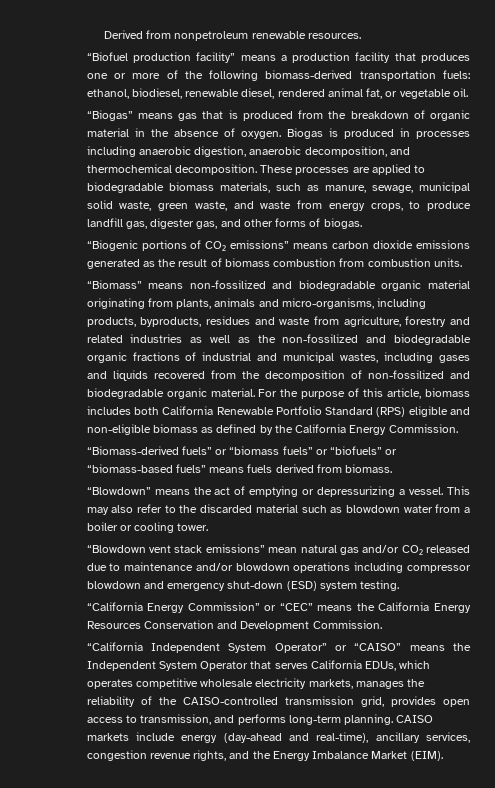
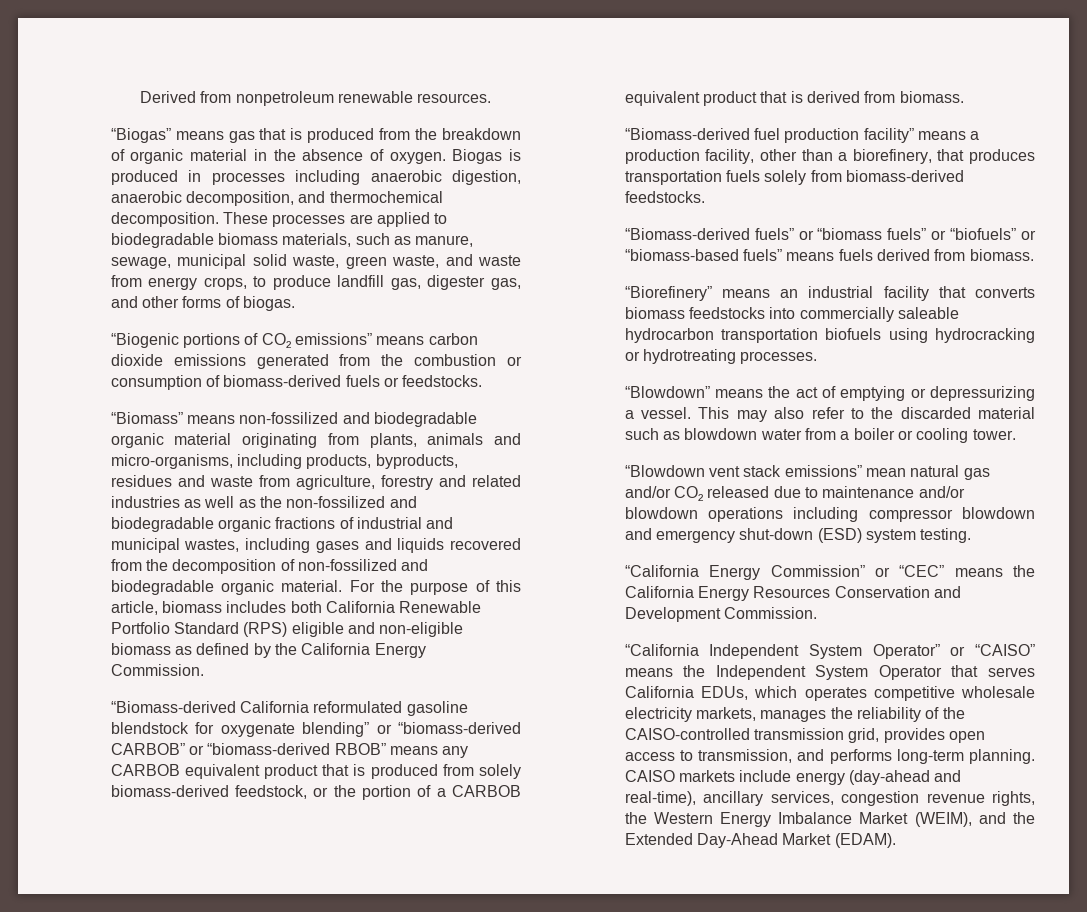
[86,52,470,63] [86,70,470,81] [86,88,468,99] // “Biofuel production facility” means a production facility that produces one or more of the following biomass-derived transportation fuels: ethanol, biodiesel, renewable diesel, rendered animal fat, or vegetable oil. -> (492, 98) none
[142,258,462,267] as the result of biomass combustion from combustion units. -> [339,354,522,366] [110,375,483,390] from the combustion or consumption of biomass-derived fuels or feedstocks.
(458, 428) none -> [110,701,468,716] [110,722,522,737] [110,743,469,758] [110,764,521,779] [110,785,521,800] [624,91,964,106] [624,128,980,143] [624,149,1035,164] [624,170,965,185] [624,191,705,203] // “Biomass-derived California reformulated gasoline blendstock for oxygenate blending” or “biomass-derived CARBOB” or “biomass-derived RBOB” means any CARBOB equivalent product that is produced from solely biomass-derived feedstock, or the portion of a CARBOB equivalent product that is derived from biomass. // “Biomass-derived fuel production facility” means a production facility, other than a biorefinery, that produces transportation fuels solely from biomass-derived feedstocks.
(393, 468) none -> [624,286,1035,301] [624,307,960,322] [624,328,1035,343] [624,349,818,364] // “Biorefinery” means an industrial facility that converts biomass feedstocks into commercially saleable hydrocarbon transportation biofuels using hydrocracking or hydrotreating processes.
[229,751,271,759] and the -> [624,812,713,824] the Western
[410,751,443,761] (EIM). -> [914,812,1035,827] [624,833,896,848] (WEIM), and the Extended Day-Ahead Market (EDAM).

